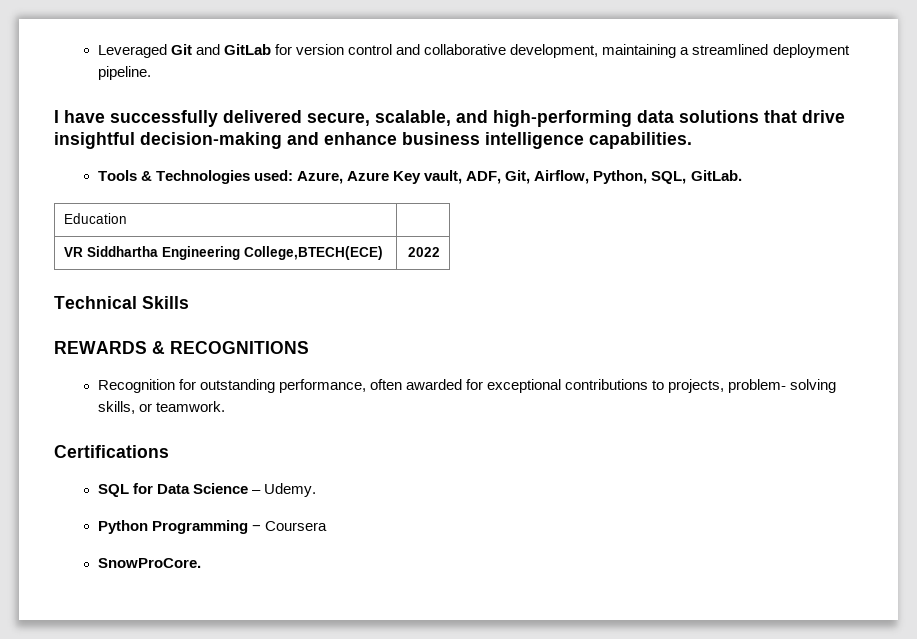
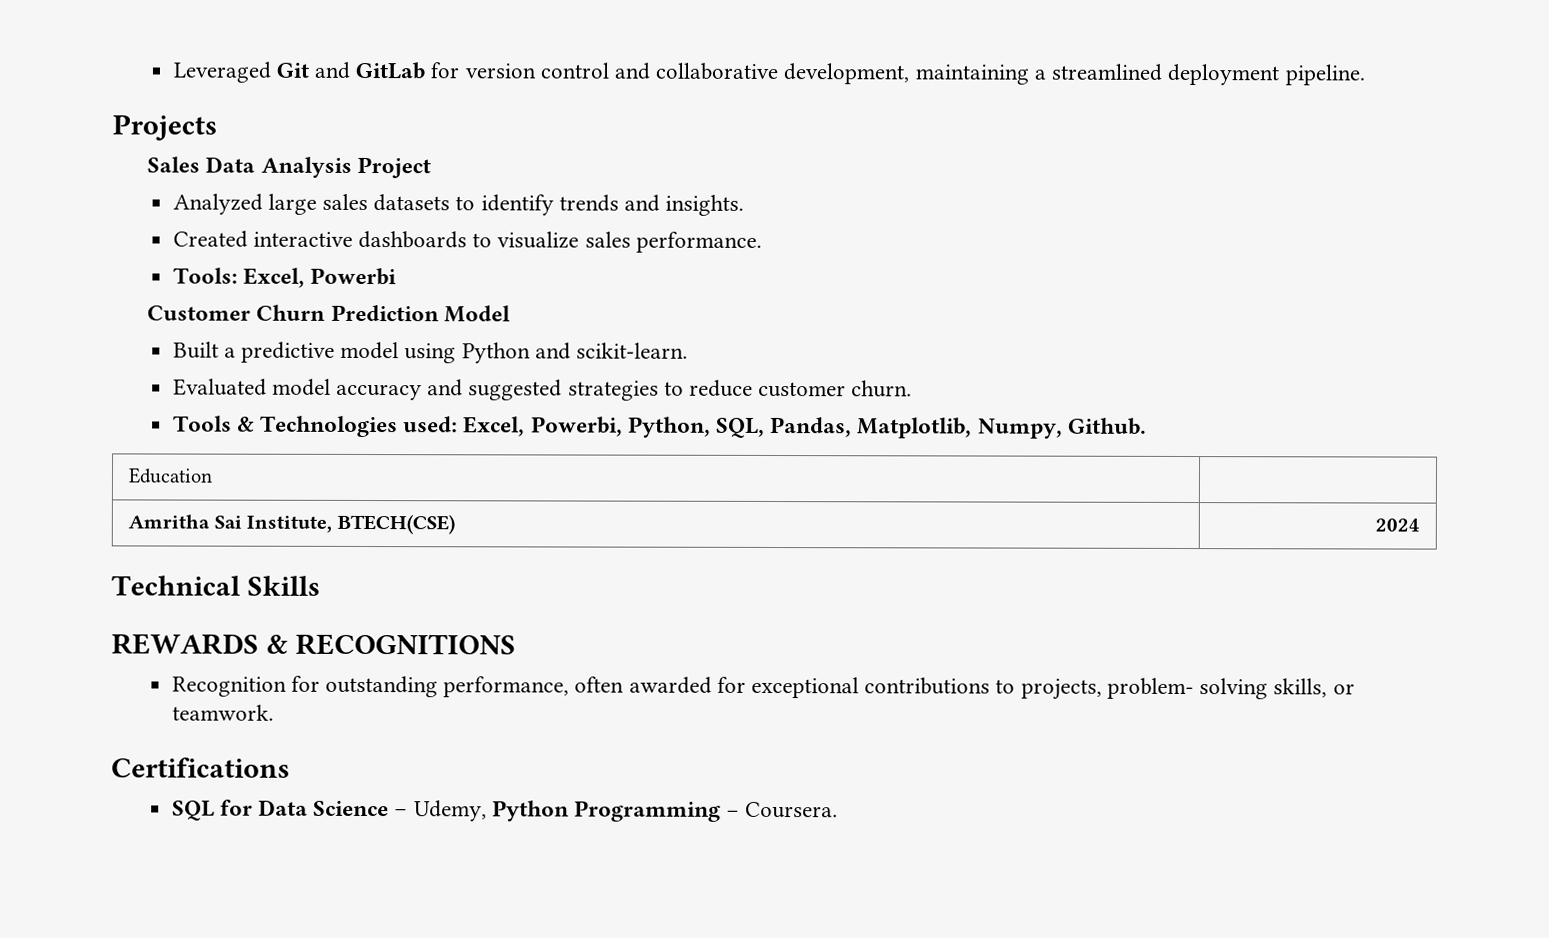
[54,110,845,127] [54,132,692,149] [97,170,742,184] [64,213,128,224] [64,246,384,260] [407,247,440,257] I have successfully delivered secure, scalable, and high-performing data solutions that drive insightful decision-making and enhance business intelligence capabilities. // Tools & Technologies used: Azure, Azure Key vault, ADF, Git, Airflow, Python, SQL, GitLab. // Education | // VR Siddhartha Engineering College,BTECH(ECE) | 2022 -> [112,114,217,141] [147,156,431,179] [172,193,745,216] [172,230,762,253] [172,267,398,288] [147,304,511,323] [172,341,689,364] [172,378,913,401] [172,415,1147,439] [128,467,214,484] [128,513,455,535] [1374,518,1420,532] Projects // Sales Data Analysis Project // Analyzed large sales datasets to identify trends and insights. // Created interactive dashboards to visualize sales performance. // Tools: Excel, Powerbi // Customer Churn Prediction Model // Built a predictive model using Python and scikit-learn. // Evaluated model accuracy and suggested strategies to reduce customer churn. // Tools & Technologies used: Excel, Powerbi, Python, SQL, Pandas, Matplotlib, Numpy, Github. // Education | // Amritha Sai Institute, BTECH(CSE) | 2024
[264,483,317,497] Udemy. // -> [413,800,487,822] Udemy,
[265,521,328,531] [97,558,201,568] Coursera // SnowProCore. -> [745,801,839,819] Coursera.

